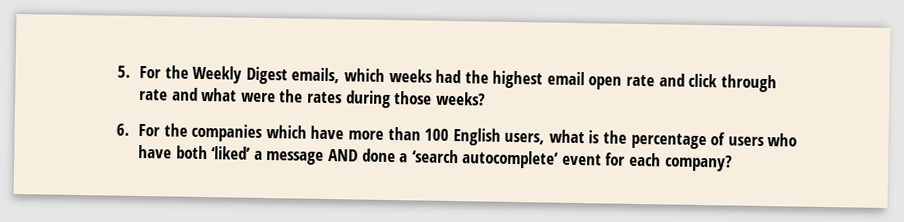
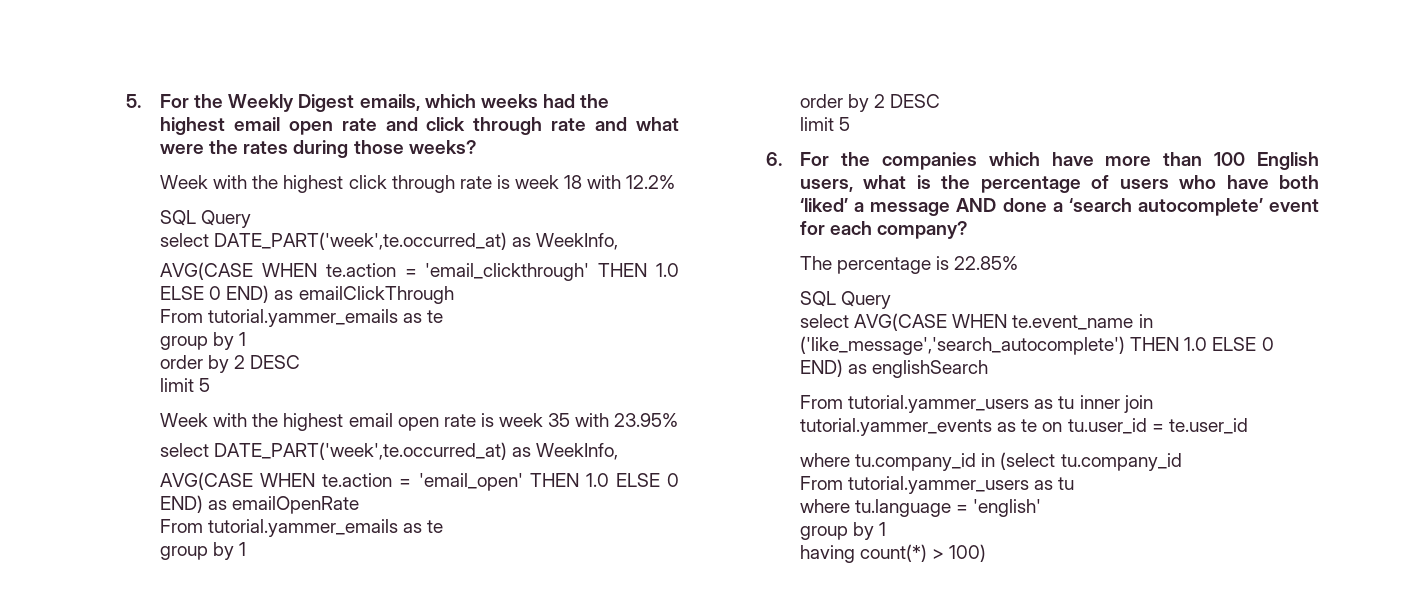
(486, 98) none -> [160,175,676,193] [160,210,252,228] [160,232,619,250] [160,262,680,281] [160,285,454,304] [160,309,444,327] [160,332,247,350] [160,355,301,373] [160,378,211,392] [160,413,679,431] [160,442,619,460] [160,472,679,491] [160,495,360,514] [160,519,444,537] [160,542,247,560] [800,94,941,112] [800,117,851,131] // Week with the highest click through rate is week 18 with 12.2% // SQL Query // select DATE_PART('week',te.occurred_at) as WeekInfo, // AVG(CASE WHEN te.action = 'email_clickthrough' THEN 1.0 ELSE 0 END) as emailClickThrough // From tutorial.yammer_emails as te // group by 1 // order by 2 DESC // limit 5 // Week with the highest email open rate is week 35 with 23.95% // select DATE_PART('week',te.occurred_at) as WeekInfo, // AVG(CASE WHEN te.action = 'email_open' THEN 1.0 ELSE 0 END) as emailOpenRate // From tutorial.yammer_emails as te // group by 1 // order by 2 DESC // limit 5
(733, 163) none -> [800,256,1019,274] [800,291,892,309] [800,313,1153,331] [800,336,1274,355] [800,359,989,378] [800,395,1153,413] [800,418,1248,436] [800,452,1182,471] [800,476,1075,494] [800,499,1042,517] [800,522,887,540] [800,544,987,563] // The percentage is 22.85% // SQL Query // select AVG(CASE WHEN te.event_name in ('like_message','search_autocomplete') THEN 1.0 ELSE 0 END) as englishSearch // From tutorial.yammer_users as tu inner join tutorial.yammer_events as te on tu.user_id = te.user_id // where tu.company_id in (select tu.company_id // From tutorial.yammer_users as tu // where tu.language = 'english' // group by 1 // having count(*) > 100)

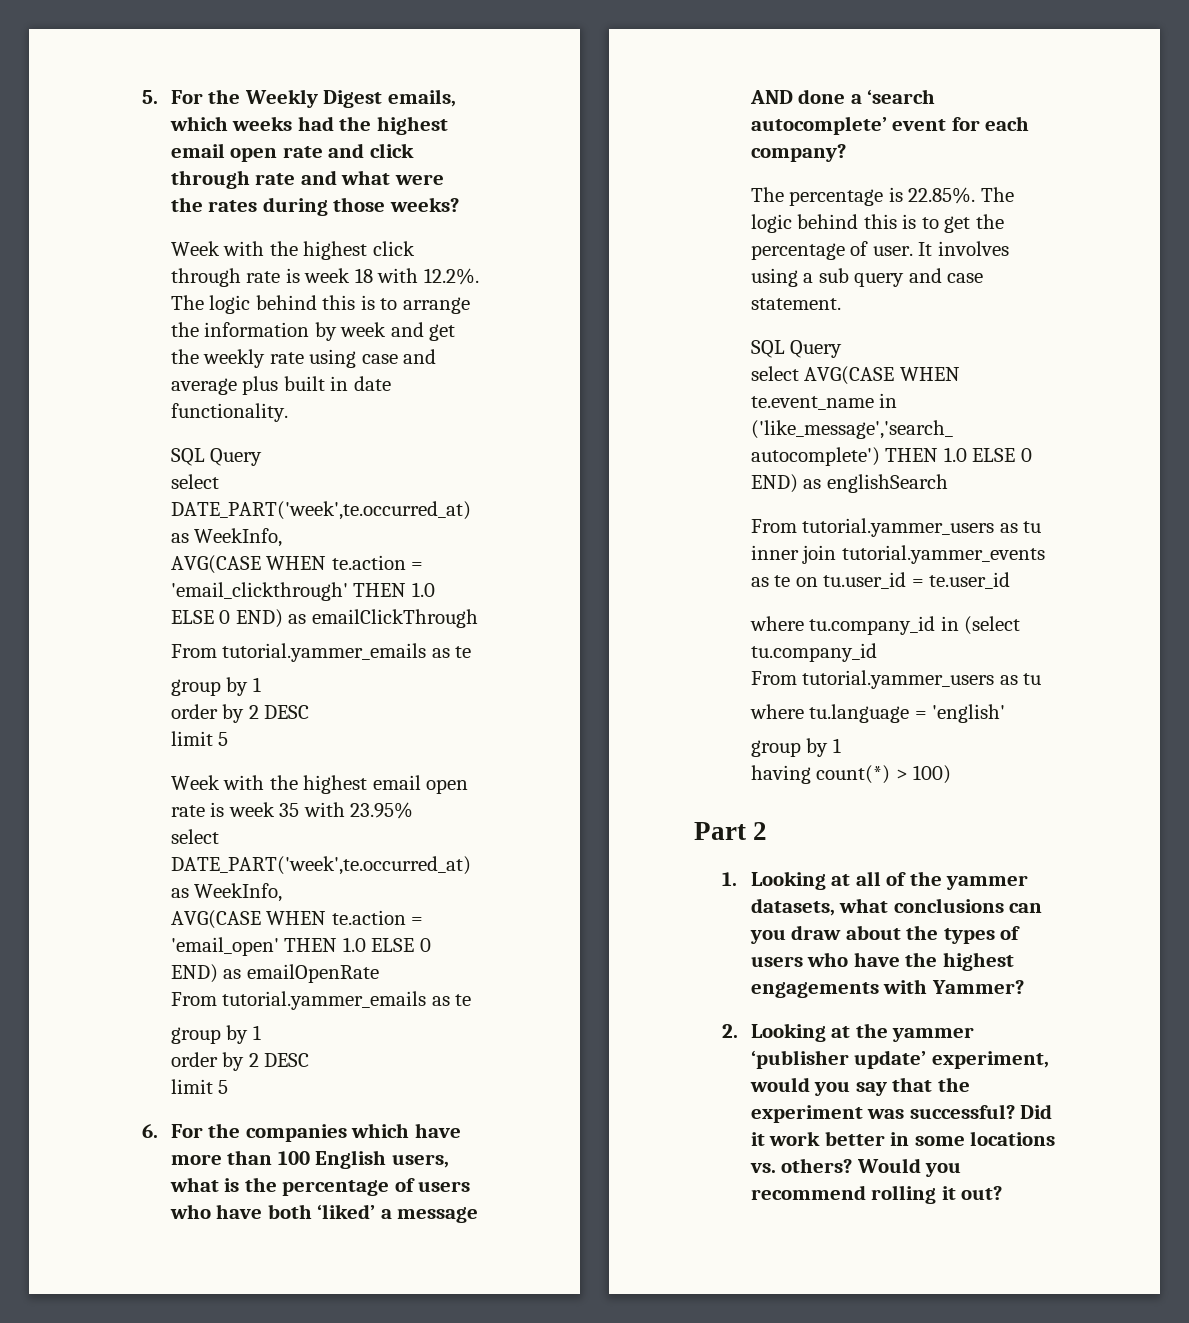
[626,175,676,189] 12.2% -> [423,268,479,285] [170,295,470,314] [170,322,456,341] [170,349,437,368] [170,376,391,395] [170,403,288,422] 12.2%. The logic behind this is to arrange the information by week and get the weekly rate using case and average plus built in date functionality.
[954,256,1019,270] 22.85% -> [908,187,1014,204] [750,214,1004,233] [750,241,1009,260] [750,268,984,287] [750,298,841,310] 22.85%. The logic behind this is to get the percentage of user. It involves using a sub query and case statement.
(987, 553) none -> [694,822,768,840] [722,871,1029,890] [750,898,1043,916] [749,925,1021,944] [750,952,1014,971] [750,979,1024,998] [722,1023,975,1042] [750,1050,1049,1069] [749,1077,970,1096] [750,1104,1053,1123] [750,1131,1056,1146] [749,1158,962,1177] [750,1185,1003,1204] // Part 2 // 1. Looking at all of the yammer datasets, what conclusions can you draw about the types of users who have the highest engagements with Yammer? // 2. Looking at the yammer ‘publisher update’ experiment, would you say that the experiment was successful? Did it work better in some locations vs. others? Would you recommend rolling it out?

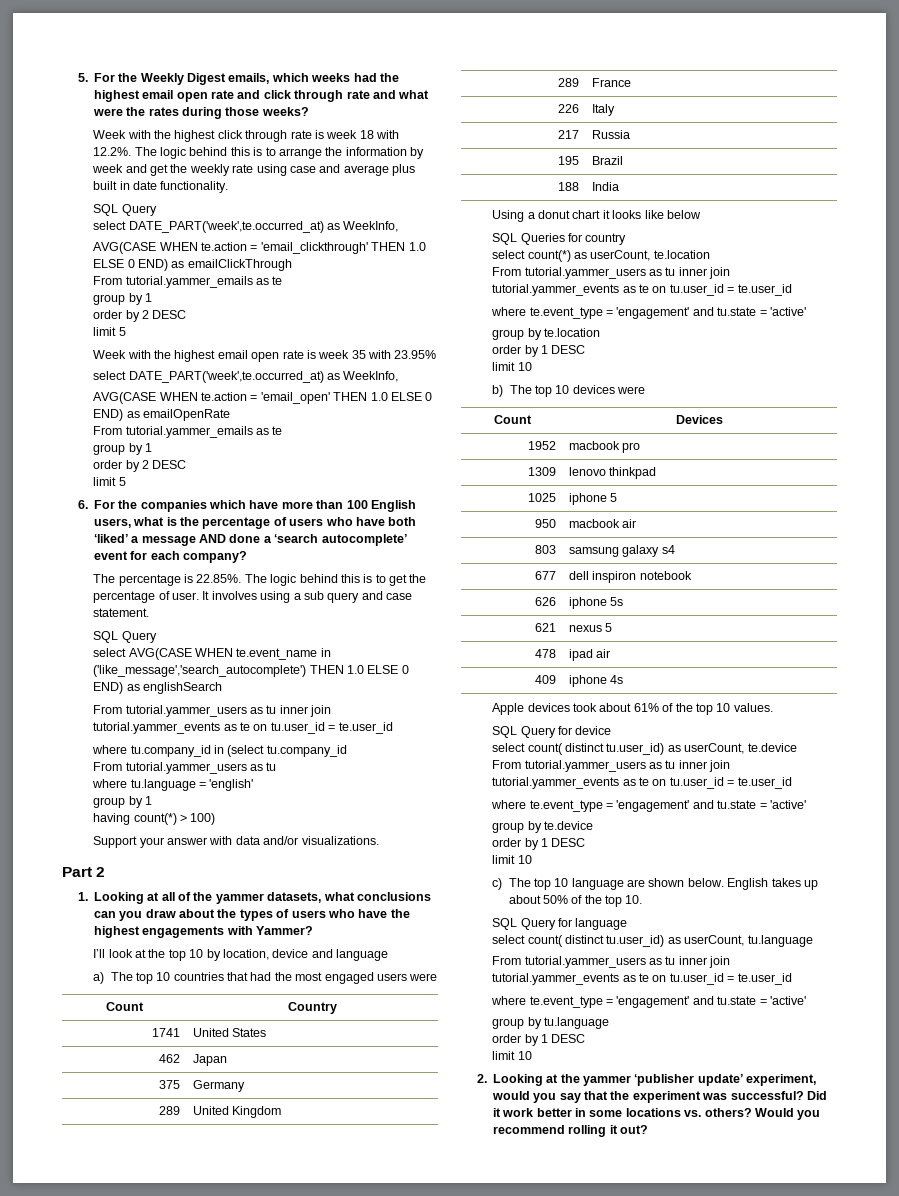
(952, 774) none -> [93,836,379,848] // Support your answer with data and/or visualizations.
(1024, 987) none -> [93,949,389,961] [93,972,438,984] [106,1002,144,1011] [287,1002,337,1014] [152,1028,181,1037] [192,1028,267,1037] [159,1054,181,1063] [192,1054,227,1066] [159,1080,181,1089] [192,1080,245,1092] [159,1106,181,1115] [192,1106,282,1118] [558,78,580,87] [591,78,631,87] [558,104,580,113] [591,104,615,116] [558,130,580,139] [591,130,630,139] [558,156,580,165] [591,156,623,165] [558,182,580,191] [591,182,619,191] [492,210,701,222] [492,233,627,245] [492,250,710,262] [492,267,731,279] [492,284,792,296] [491,307,806,319] [492,328,601,340] [492,345,586,357] [492,362,532,371] [492,385,646,397] [493,415,532,424] [676,415,723,424] [528,441,557,450] [568,441,641,453] [528,467,557,476] [568,467,657,479] [528,493,557,502] [568,493,618,505] [535,519,557,528] [568,519,637,528] [535,545,557,554] [568,545,675,557] [535,571,557,580] [568,571,692,583] [535,597,557,606] [568,597,624,609] [535,623,557,632] [568,623,613,632] [535,649,557,658] [568,649,611,661] [535,675,557,684] [568,675,624,687] [492,703,773,715] [492,726,612,738] [492,743,797,755] [492,760,731,772] [492,777,792,789] [491,800,806,812] [492,821,594,833] [492,838,586,850] [492,855,532,864] [492,878,818,890] [508,895,643,907] [492,918,628,930] [492,935,813,947] [492,956,731,968] [492,973,792,985] [491,996,806,1008] [492,1017,610,1029] [492,1034,586,1046] [492,1051,532,1060] // I’ll look at the top 10 by location, device and language // a) The top 10 countries that had the most engaged users were // Count | Country // 1741 | United States // 462 | Japan // 375 | Germany // 289 | United Kingdom // 289 | France // 226 | Italy // 217 | Russia // 195 | Brazil // 188 | India // Using a donut chart it looks like below // SQL Queries for country // select count(*) as userCount, te.location // From tutorial.yammer_users as tu inner join tutorial.yammer_events as te on tu.user_id = te.user_id // where te.event_type = 'engagement' and tu.state = 'active' // group by te.location // order by 1 DESC // limit 10 // b) The top 10 devices were // Count | Devices // 1952 | macbook pro // 1309 | lenovo thinkpad // 1025 | iphone 5 // 950 | macbook air // 803 | samsung galaxy s4 // 677 | dell inspiron notebook // 626 | iphone 5s // 621 | nexus 5 // 478 | ipad air // 409 | iphone 4s // Apple devices took about 61% of the top 10 values. // SQL Query for device // select count( distinct tu.user_id) as userCount, te.device // From tutorial.yammer_users as tu inner join tutorial.yammer_events as te on tu.user_id = te.user_id // where te.event_type = 'engagement' and tu.state = 'active' // group by te.device // order by 1 DESC // limit 10 // c) The top 10 language are shown below. English takes up about 50% of the top 10. // SQL Query for language // select count( distinct tu.user_id) as userCount, tu.language // From tutorial.yammer_users as tu inner join tutorial.yammer_events as te on tu.user_id = te.user_id // where te.event_type = 'engagement' and tu.state = 'active' // group by tu.language // order by 1 DESC // limit 10

